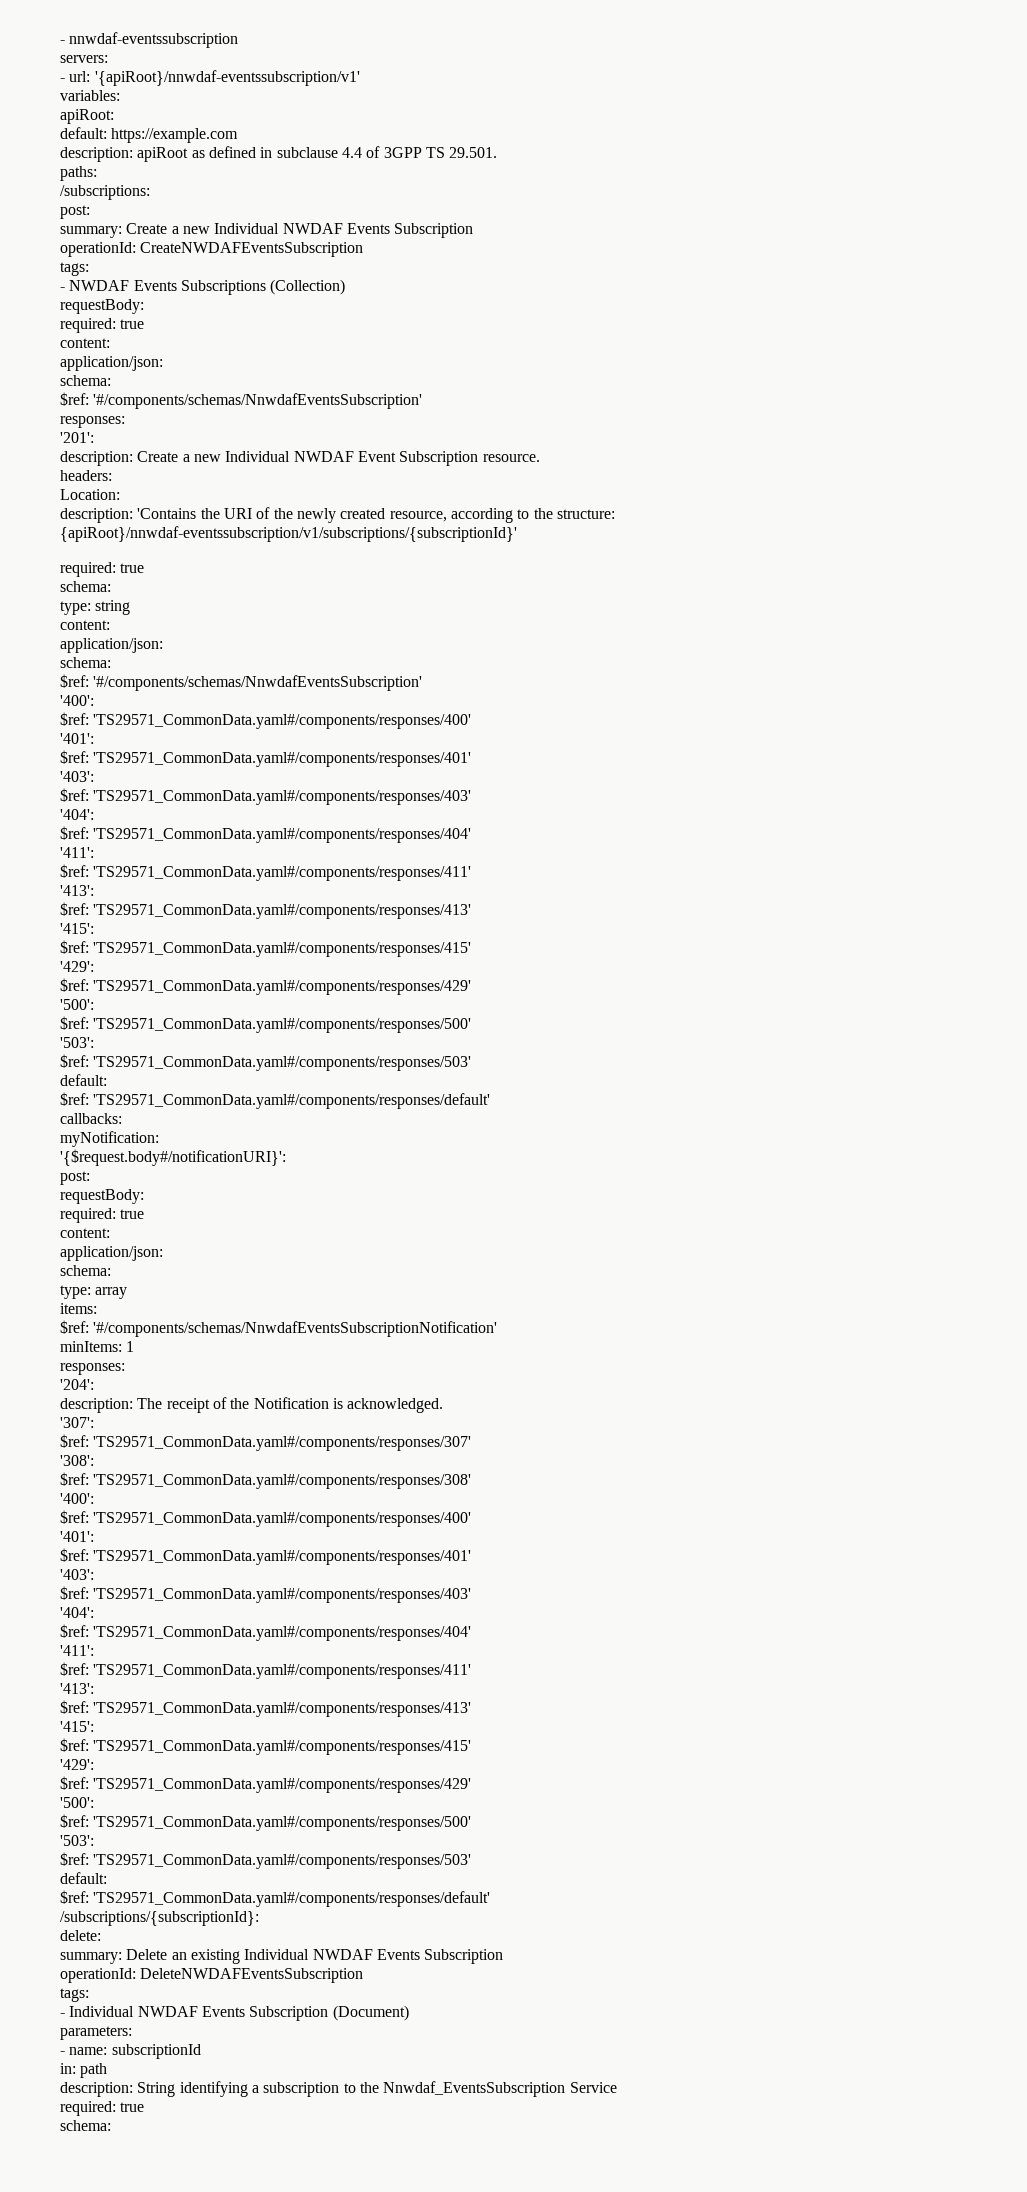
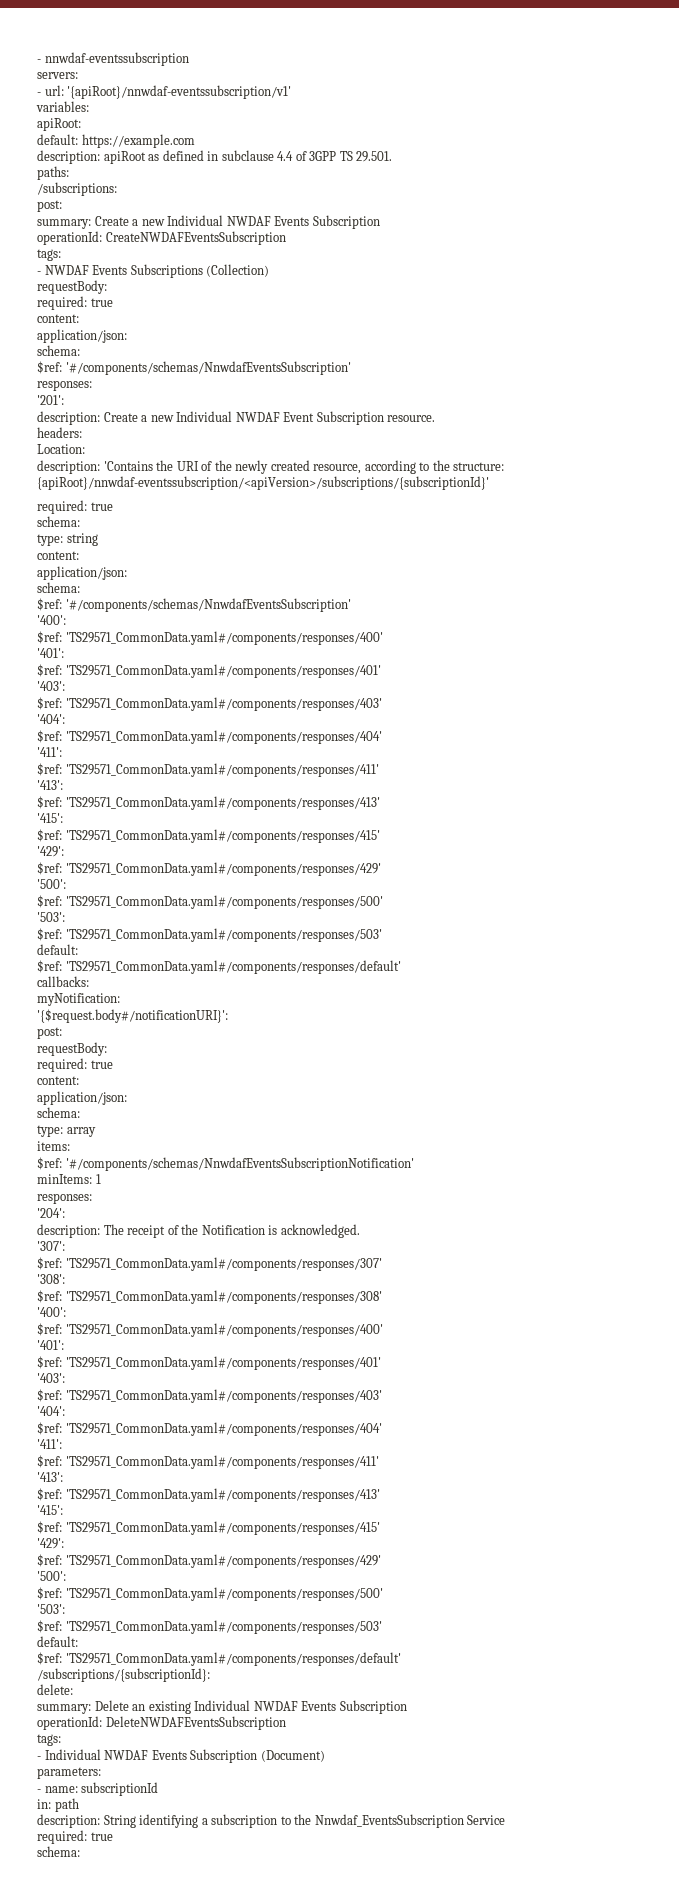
[60,526,517,542] {apiRoot}/nnwdaf-eventssubscription/v1/subscriptions/{subscriptionId}' -> [37,476,489,490] {apiRoot}/nnwdaf-eventssubscription/<apiVersion>/subscriptions/{subscriptionId}'

